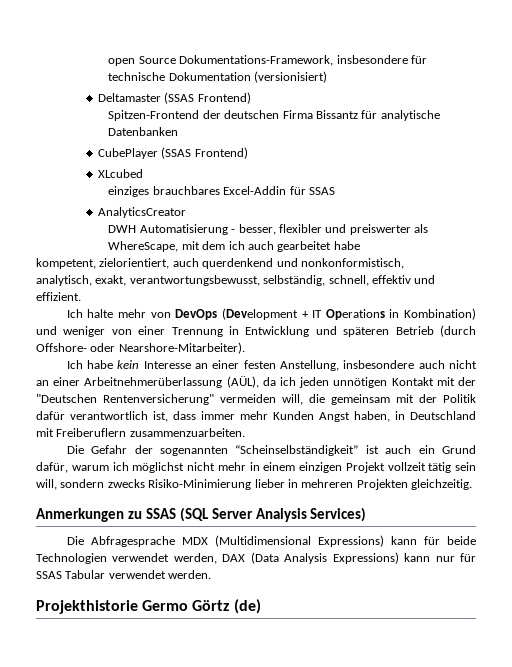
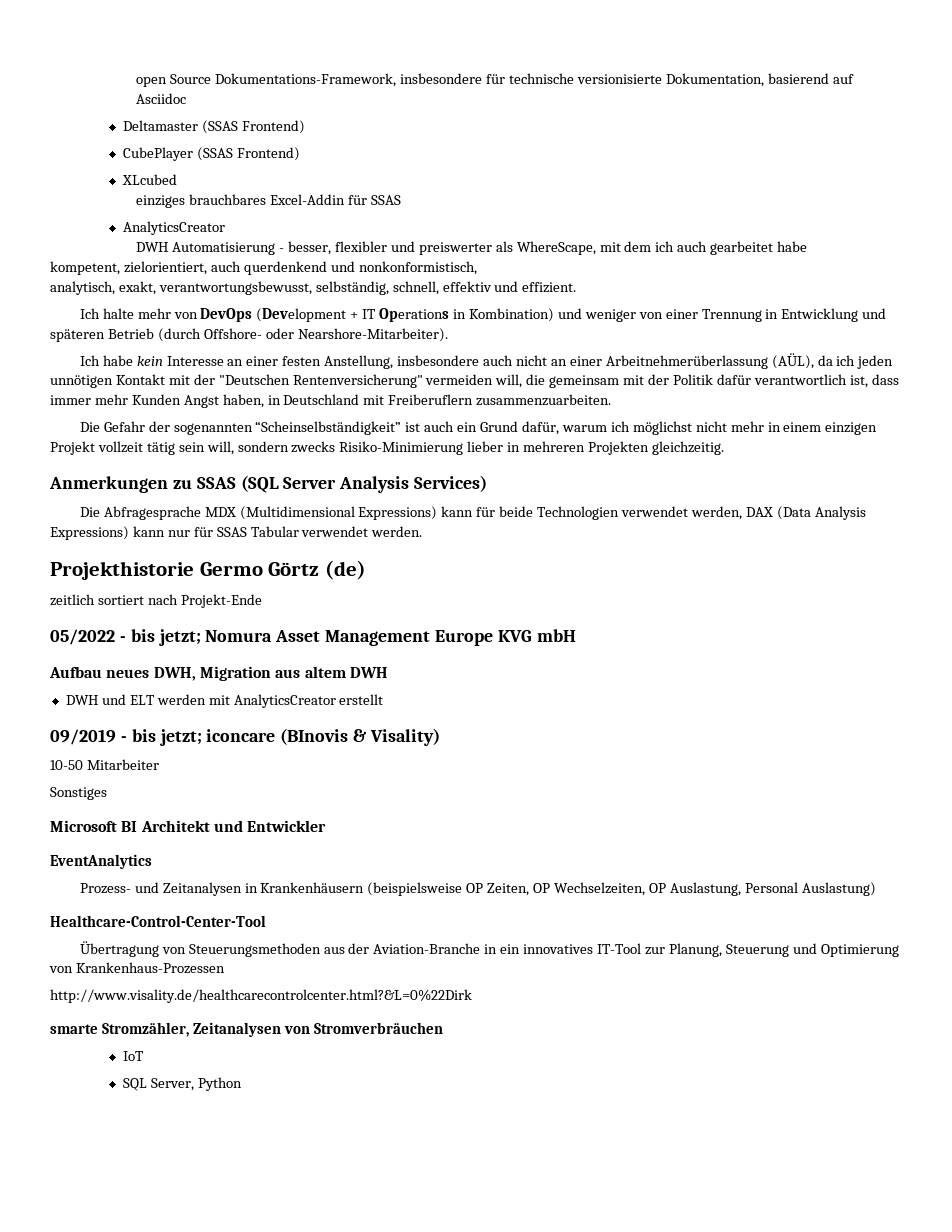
[168,71,328,83] [98,92,251,104] [108,110,440,121] [108,127,179,136] Dokumentation (versionisiert) // Deltamaster (SSAS Frontend) // Spitzen-Frontend der deutschen Firma Bissantz für analytische Datenbanken -> [576,73,854,87] [136,93,187,104] [123,120,306,134] versionisierte Dokumentation, basierend auf Asciidoc // Deltamaster (SSAS Frontend)
(261, 606) none -> [50,594,262,608] [50,629,576,646] [49,666,388,681] [65,694,384,708] [50,728,441,746] [50,759,159,770] [50,787,107,800] [50,820,327,832] [50,854,152,869] [79,882,876,896] [50,915,266,927] [79,941,899,957] [49,962,225,974] [50,989,472,1003] [50,1022,443,1037] [123,1051,145,1061] [123,1077,243,1091] // zeitlich sortiert nach Projekt-Ende // 05/2022 - bis jetzt; Nomura Asset Management Europe KVG mbH // Aufbau neues DWH, Migration aus altem DWH // DWH und ELT werden mit AnalyticsCreator erstellt // 09/2019 - bis jetzt; iconcare (BInovis & Visality) // 10-50 Mitarbeiter // Sonstiges // Microsoft BI Architekt und Entwickler // EventAnalytics // Prozess- und Zeitanalysen in Krankenhäusern (beispielsweise OP Zeiten, OP Wechselzeiten, OP Auslastung, Personal Auslastung) // Healthcare-Control-Center-Tool // Übertragung von Steuerungsmethoden aus der Aviation-Branche in ein innovatives IT-Tool zur Planung, Steuerung und Optimierung von Krankenhaus-Prozessen // http://www.visality.de/healthcarecontrolcenter.html?&L=0%22Dirk // smarte Stromzähler, Zeitanalysen von Stromverbräuchen // IoT // SQL Server, Python

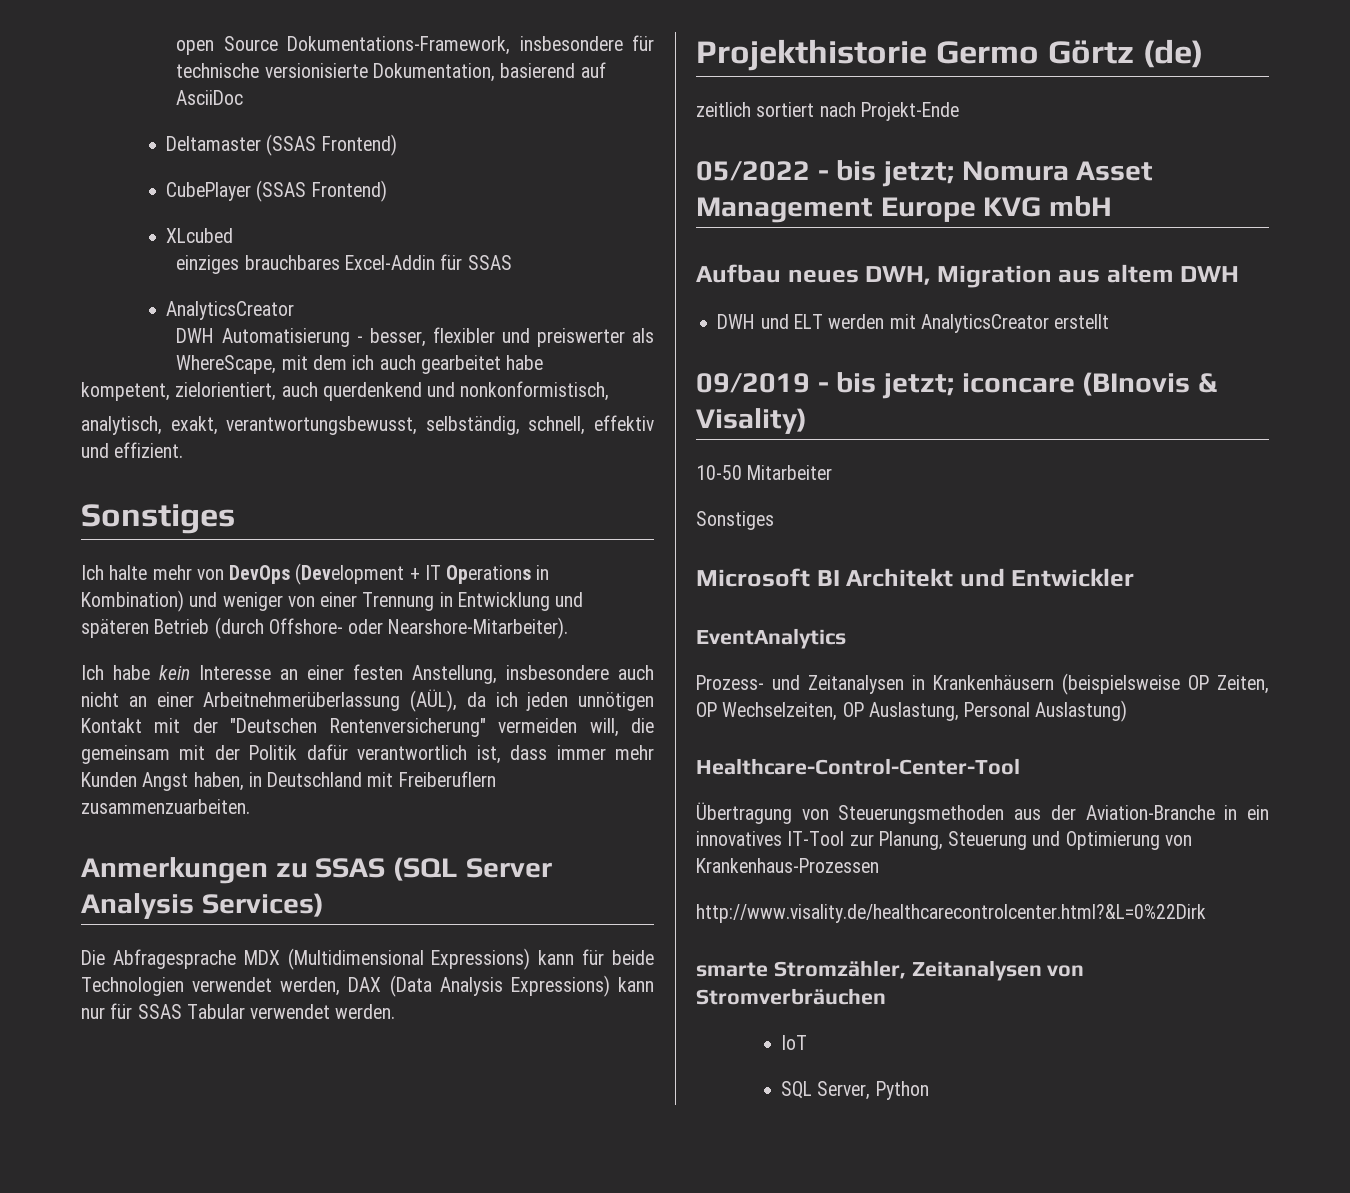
[136,93,187,104] Asciidoc -> [176,90,244,105] AsciiDoc
(577, 287) none -> [81,504,235,534] // Sonstiges
[79,421,878,435] [50,441,724,455] // Die Gefahr der sogenannten “Scheinselbständigkeit” ist auch ein Grund dafür, warum ich möglichst nicht mehr in einem einzigen Projekt vollzeit tätig sein will, sondern zwecks Risiko-Minimierung lieber in mehreren Projekten gleichzeitig. -> (250, 806) none

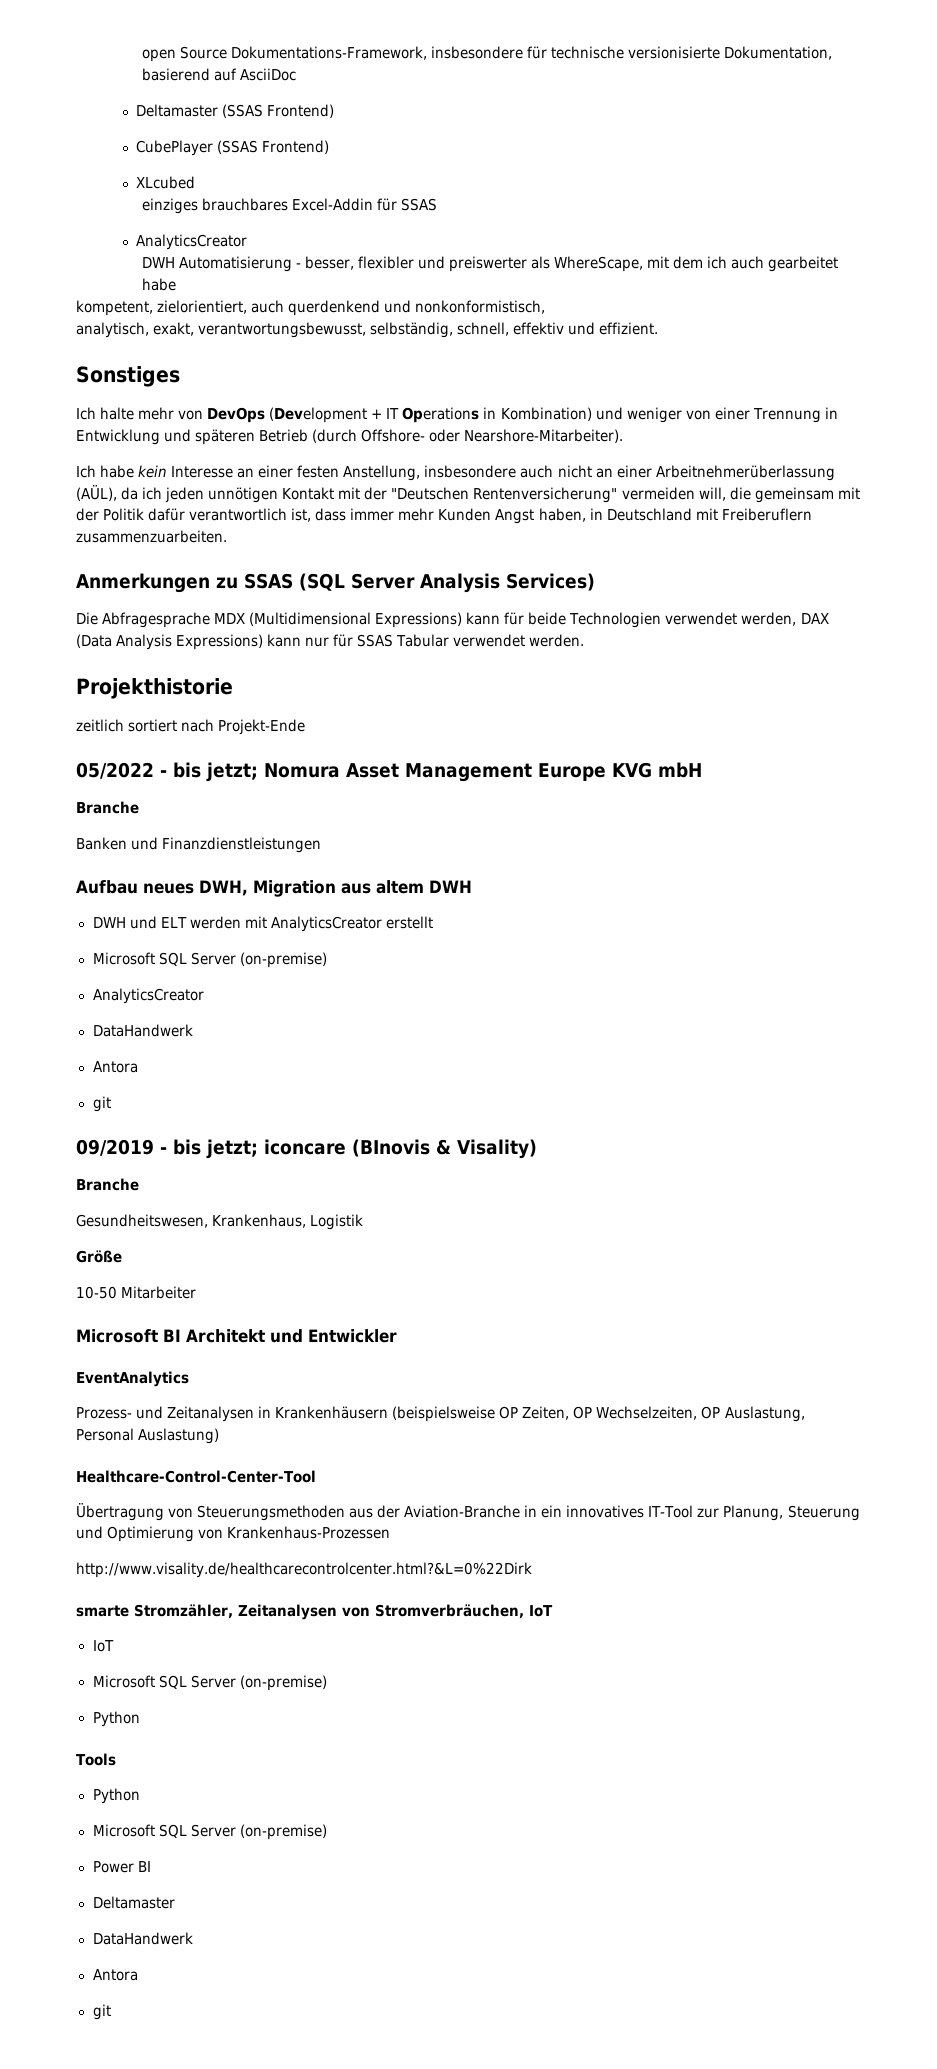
[935,39,1203,68] Germo Görtz (de) -> (233, 688) none
(1113, 206) none -> [76,801,139,814] [76,837,322,853] // Branche // Banken und Finanzdienstleistungen
(1110, 321) none -> [92,952,327,968] [92,988,204,1004] [92,1024,193,1037] [92,1061,138,1073] [92,1096,111,1112] // Microsoft SQL Server (on-premise) // AnalyticsCreator // DataHandwerk // Antora // git
(807, 421) none -> [76,1178,139,1191] [76,1214,364,1230] [76,1250,122,1263] // Branche // Gesundheitswesen, Krankenhaus, Logistik // Größe
[696,511,774,530] // Sonstiges -> (197, 1292) none
[696,988,886,1005] [781,1035,808,1050] [781,1081,929,1100] Stromverbräuchen // IoT // SQL Server, Python -> [374,1604,553,1619] [92,1640,114,1652] [92,1675,327,1691] [92,1711,140,1727] [76,1753,116,1766] [92,1788,140,1804] [92,1824,327,1840] [92,1861,151,1873] [92,1896,175,1909] [92,1932,193,1945] [92,1969,138,1981] [92,2004,111,2020] Stromverbräuchen, IoT // IoT // Microsoft SQL Server (on-premise) // Python // Tools // Python // Microsoft SQL Server (on-premise) // Power BI // Deltamaster // DataHandwerk // Antora // git

